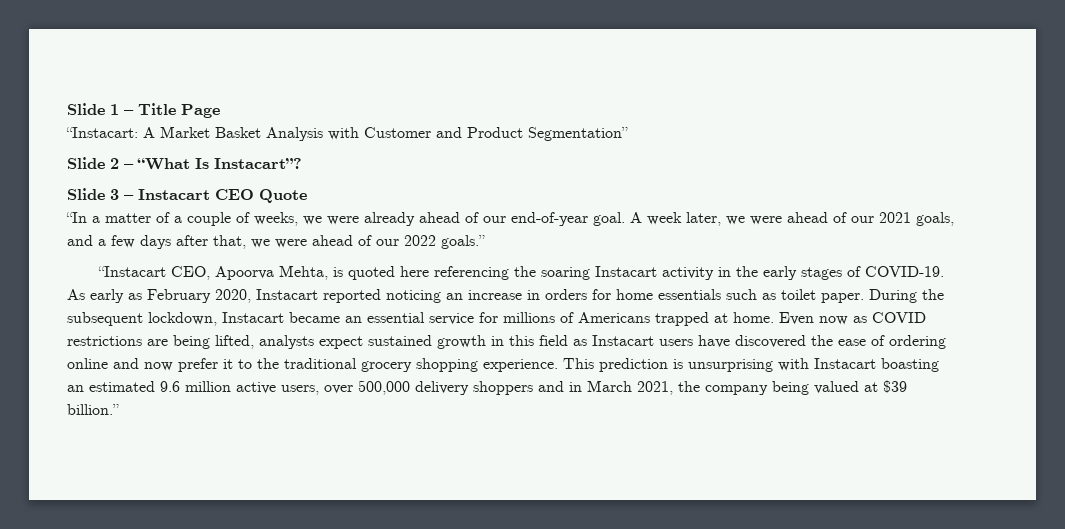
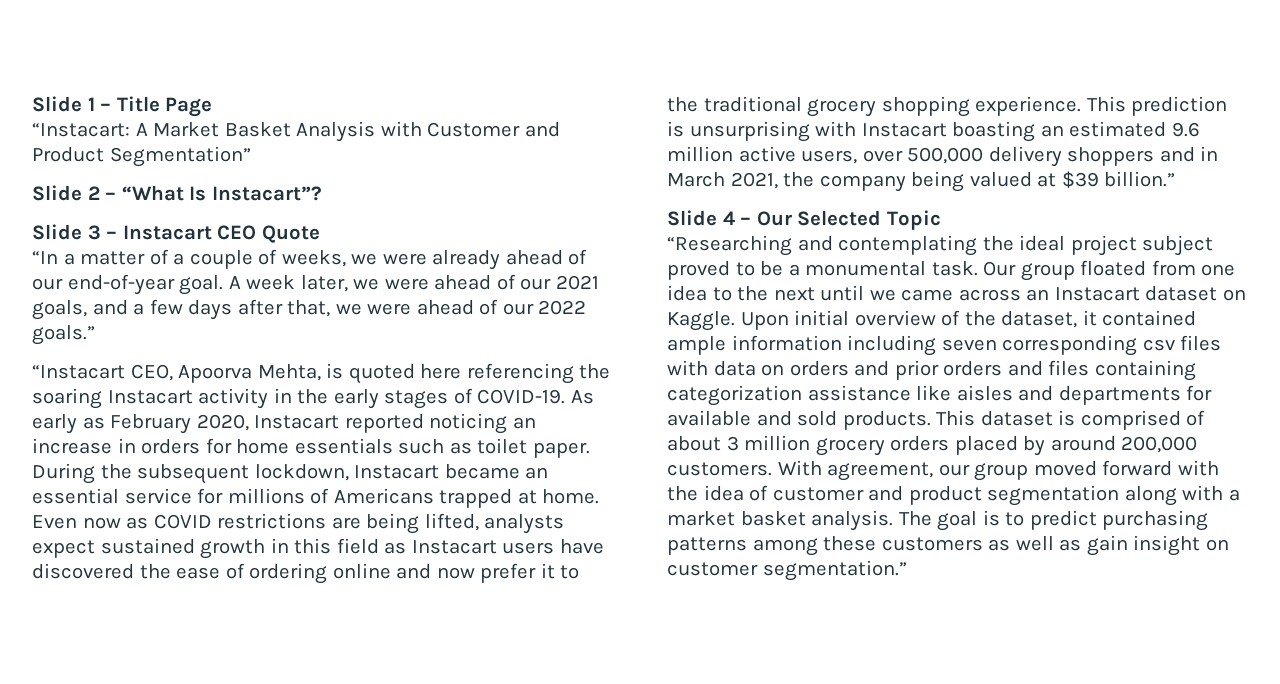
(119, 409) none -> [667,210,941,230] [667,235,1214,256] [667,260,1236,281] [667,285,1246,301] [667,310,1197,331] [667,335,1222,356] [667,360,1196,381] [667,385,1213,406] [667,410,1206,430] [667,435,1198,456] [667,460,1219,481] [667,485,1240,506] [667,510,1209,531] [667,535,1229,556] [667,560,907,581] // Slide 4 – Our Selected Topic // “Researching and contemplating the ideal project subject proved to be a monumental task. Our group floated from one idea to the next until we came across an Instacart dataset on Kaggle. Upon initial overview of the dataset, it contained ample information including seven corresponding csv files with data on orders and prior orders and files containing categorization assistance like aisles and departments for available and sold products. This dataset is comprised of about 3 million grocery orders placed by around 200,000 customers. With agreement, our group moved forward with the idea of customer and product segmentation along with a market basket analysis. The goal is to predict purchasing patterns among these customers as well as gain insight on customer segmentation.”

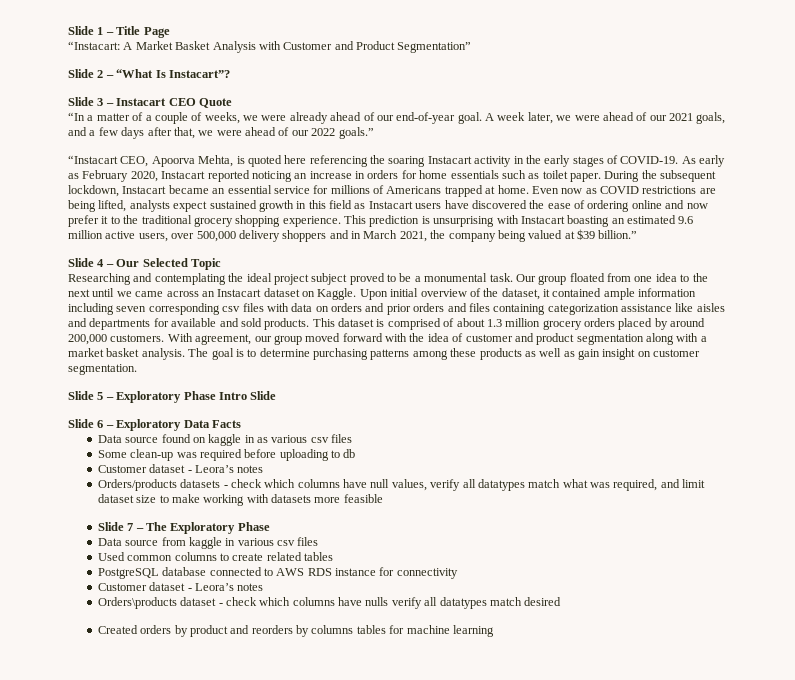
[667,235,792,256] “Researching -> [68,273,131,285] Researching
[726,436,739,451] 3 -> [486,319,502,327] 1.3
[1029,510,1097,530] predict -> [259,348,310,357] determine
[881,537,983,551] customers -> [479,348,522,360] products
[762,560,907,581] segmentation.” -> [68,364,137,375] [68,391,277,403] [68,419,241,431] [97,434,353,446] [97,449,356,461] [97,464,264,473] [97,479,706,491] [97,494,383,506] [97,522,270,534] [97,537,319,549] [97,552,334,561] [97,567,458,579] [97,582,264,591] [97,597,562,609] [97,625,494,637] segmentation. // Slide 5 – Exploratory Phase Intro Slide // Slide 6 – Exploratory Data Facts // Data source found on kaggle in as various csv files // Some clean-up was required before uploading to db // Customer dataset - Leora’s notes // Orders/products datasets - check which columns have null values, verify all datatypes match what was required, and limit dataset size to make working with datasets more feasible // Slide 7 – The Exploratory Phase // Data source from kaggle in various csv files // Used common columns to create related tables // PostgreSQL database connected to AWS RDS instance for connectivity // Customer dataset - Leora’s notes // Orders\products dataset - check which columns have nulls verify all datatypes match desired // Created orders by product and reorders by columns tables for machine learning

